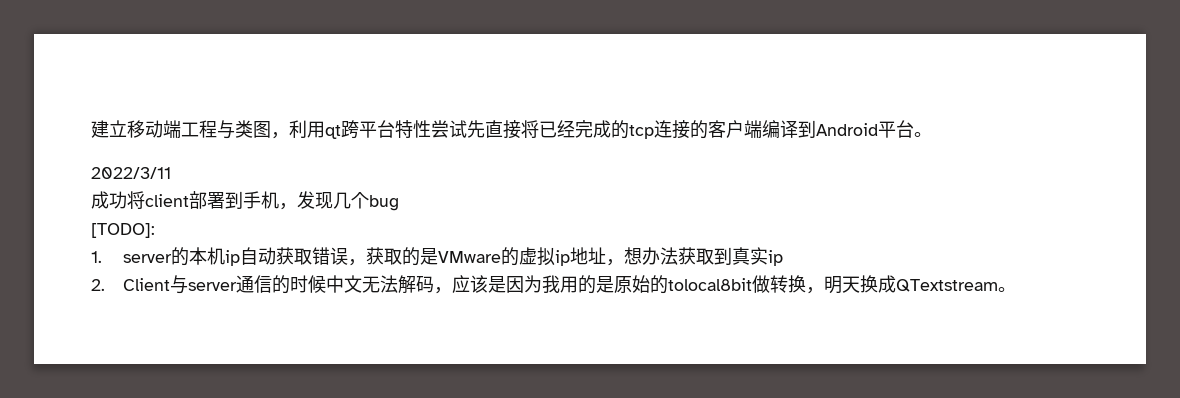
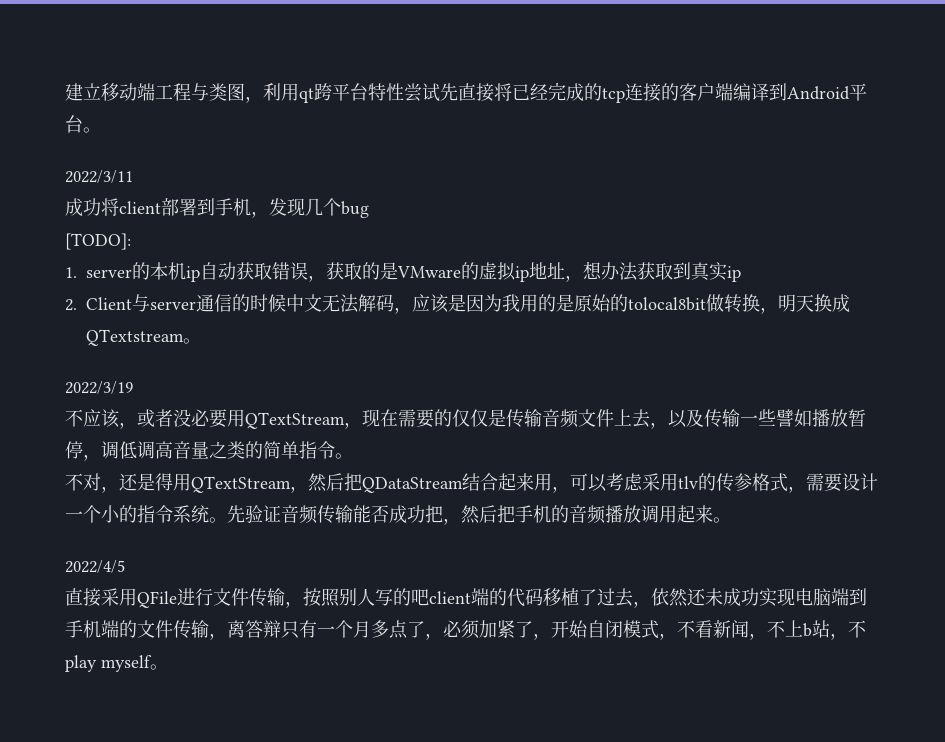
(1017, 289) none -> [65,381,133,394] [65,409,866,429] [65,441,353,461] [65,473,878,493] [65,505,731,525] [65,560,125,573] [65,588,867,608] [65,620,866,640] [65,655,168,672] // 2022/3/19 // 不应该，或者没必要用QTextStream，现在需要的仅仅是传输音频文件上去，以及传输一些譬如播放暂停，调低调高音量之类的简单指令。 // 不对，还是得用QTextStream，然后把QDataStream结合起来用，可以考虑采用tlv的传参格式，需要设计一个小的指令系统。先验证音频传输能否成功把，然后把手机的音频播放调用起来。 // 2022/4/5 // 直接采用QFile进行文件传输，按照别人写的吧client端的代码移植了过去，依然还未成功实现电脑端到手机端的文件传输，离答辩只有一个月多点了，必须加紧了，开始自闭模式，不看新闻，不上b站，不play myself。

